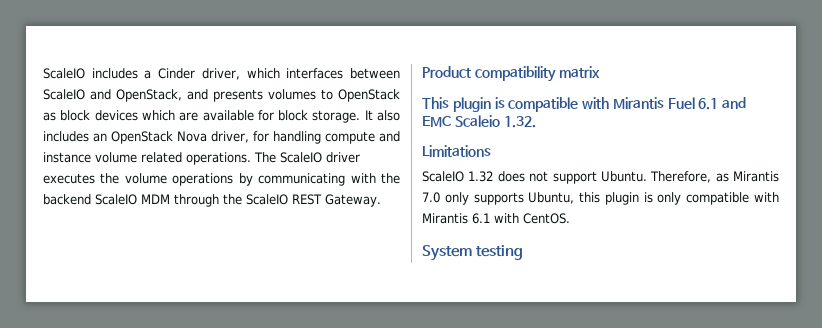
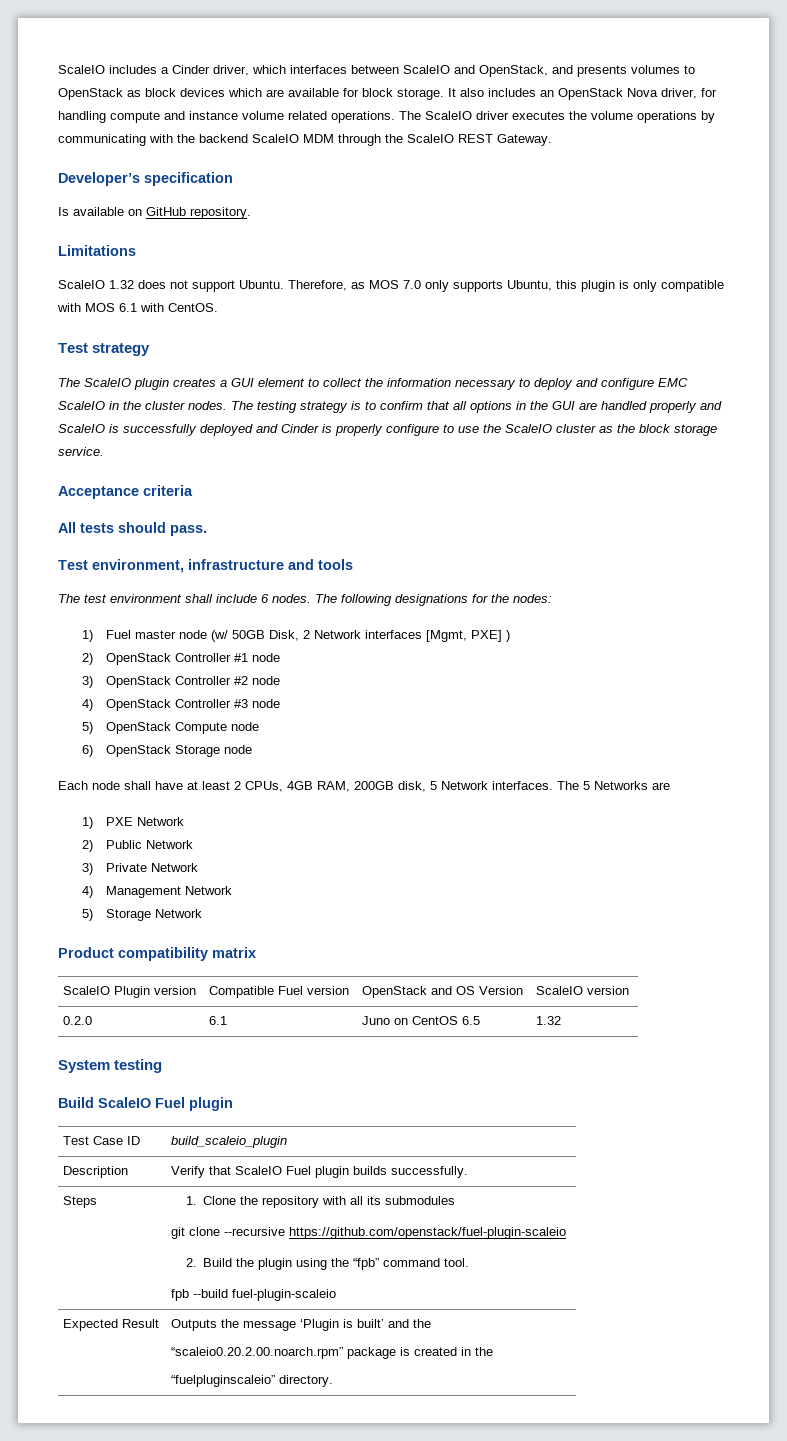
[422,66,600,82] [422,97,747,112] [422,115,536,128] Product compatibility matrix // This plugin is compatible with Mirantis Fuel 6.1 and EMC Scaleio 1.32. -> [58,172,233,186] [58,207,251,219] Developer’s specification // Is available on GitHub repository.
[733,171,779,182] Mirantis -> [369,280,399,289] MOS
[422,213,468,224] Mirantis -> [85,303,115,312] MOS
[422,245,523,261] System testing -> [58,343,151,356] [58,378,688,390] [58,401,722,413] [58,424,717,436] [58,447,104,456] [58,485,193,499] [58,522,207,536] [58,559,353,573] [58,594,552,606] [81,630,510,642] [81,653,280,665] [81,676,280,688] [81,699,280,711] [81,722,259,734] [81,745,252,757] [58,781,670,792] [81,817,184,829] [81,840,193,852] [81,863,198,875] [81,886,232,898] [81,909,202,921] [58,947,256,961] [63,986,197,998] [209,986,350,998] [362,986,524,998] [536,986,630,995] [63,1016,93,1025] [209,1016,228,1025] [362,1016,481,1025] [536,1016,562,1025] [58,1059,163,1073] [58,1097,233,1111] [63,1136,141,1145] [171,1136,288,1148] [63,1166,129,1178] [171,1166,469,1178] [63,1196,98,1208] [185,1196,456,1208] [171,1227,567,1239] [185,1258,470,1270] [171,1289,337,1301] [63,1319,160,1331] [171,1319,432,1331] [171,1347,494,1359] [171,1375,334,1387] Test strategy // The ScaleIO plugin creates a GUI element to collect the information necessary to deploy and configure EMC ScaleIO in the cluster nodes. The testing strategy is to confirm that all options in the GUI are handled properly and ScaleIO is successfully deployed and Cinder is properly configure to use the ScaleIO cluster as the block storage service. // Acceptance criteria // All tests should pass. // Test environment, infrastructure and tools // The test environment shall include 6 nodes. The following designations for the nodes: // 1) Fuel master node (w/ 50GB Disk, 2 Network interfaces [Mgmt, PXE] ) // 2) OpenStack Controller #1 node // 3) OpenStack Controller #2 node // 4) OpenStack Controller #3 node // 5) OpenStack Compute node // 6) OpenStack Storage node // Each node shall have at least 2 CPUs, 4GB RAM, 200GB disk, 5 Network interfaces. The 5 Networks are // 1) PXE Network // 2) Public Network // 3) Private Network // 4) Management Network // 5) Storage Network // Product compatibility matrix // ScaleIO Plugin version | Compatible Fuel version | OpenStack and OS Version | ScaleIO version // 0.2.0 | 6.1 | Juno on CentOS 6.5 | 1.32 // System testing // Build ScaleIO Fuel plugin // Test Case ID | build_scaleio_plugin // Description | Verify that ScaleIO Fuel plugin builds successfully. // Steps | 1. Clone the repository with all its submodules // git clone --recursive https://github.com/openstack/fuel-plugin-scaleio // 2. Build the plugin using the “fpb” command tool. // fpb --build fuel-plugin-scaleio // Expected Result | Outputs the message ‘Plugin is built’ and the // “scaleio0.20.2.00.noarch.rpm” package is created in the // “fuelpluginscaleio” directory.

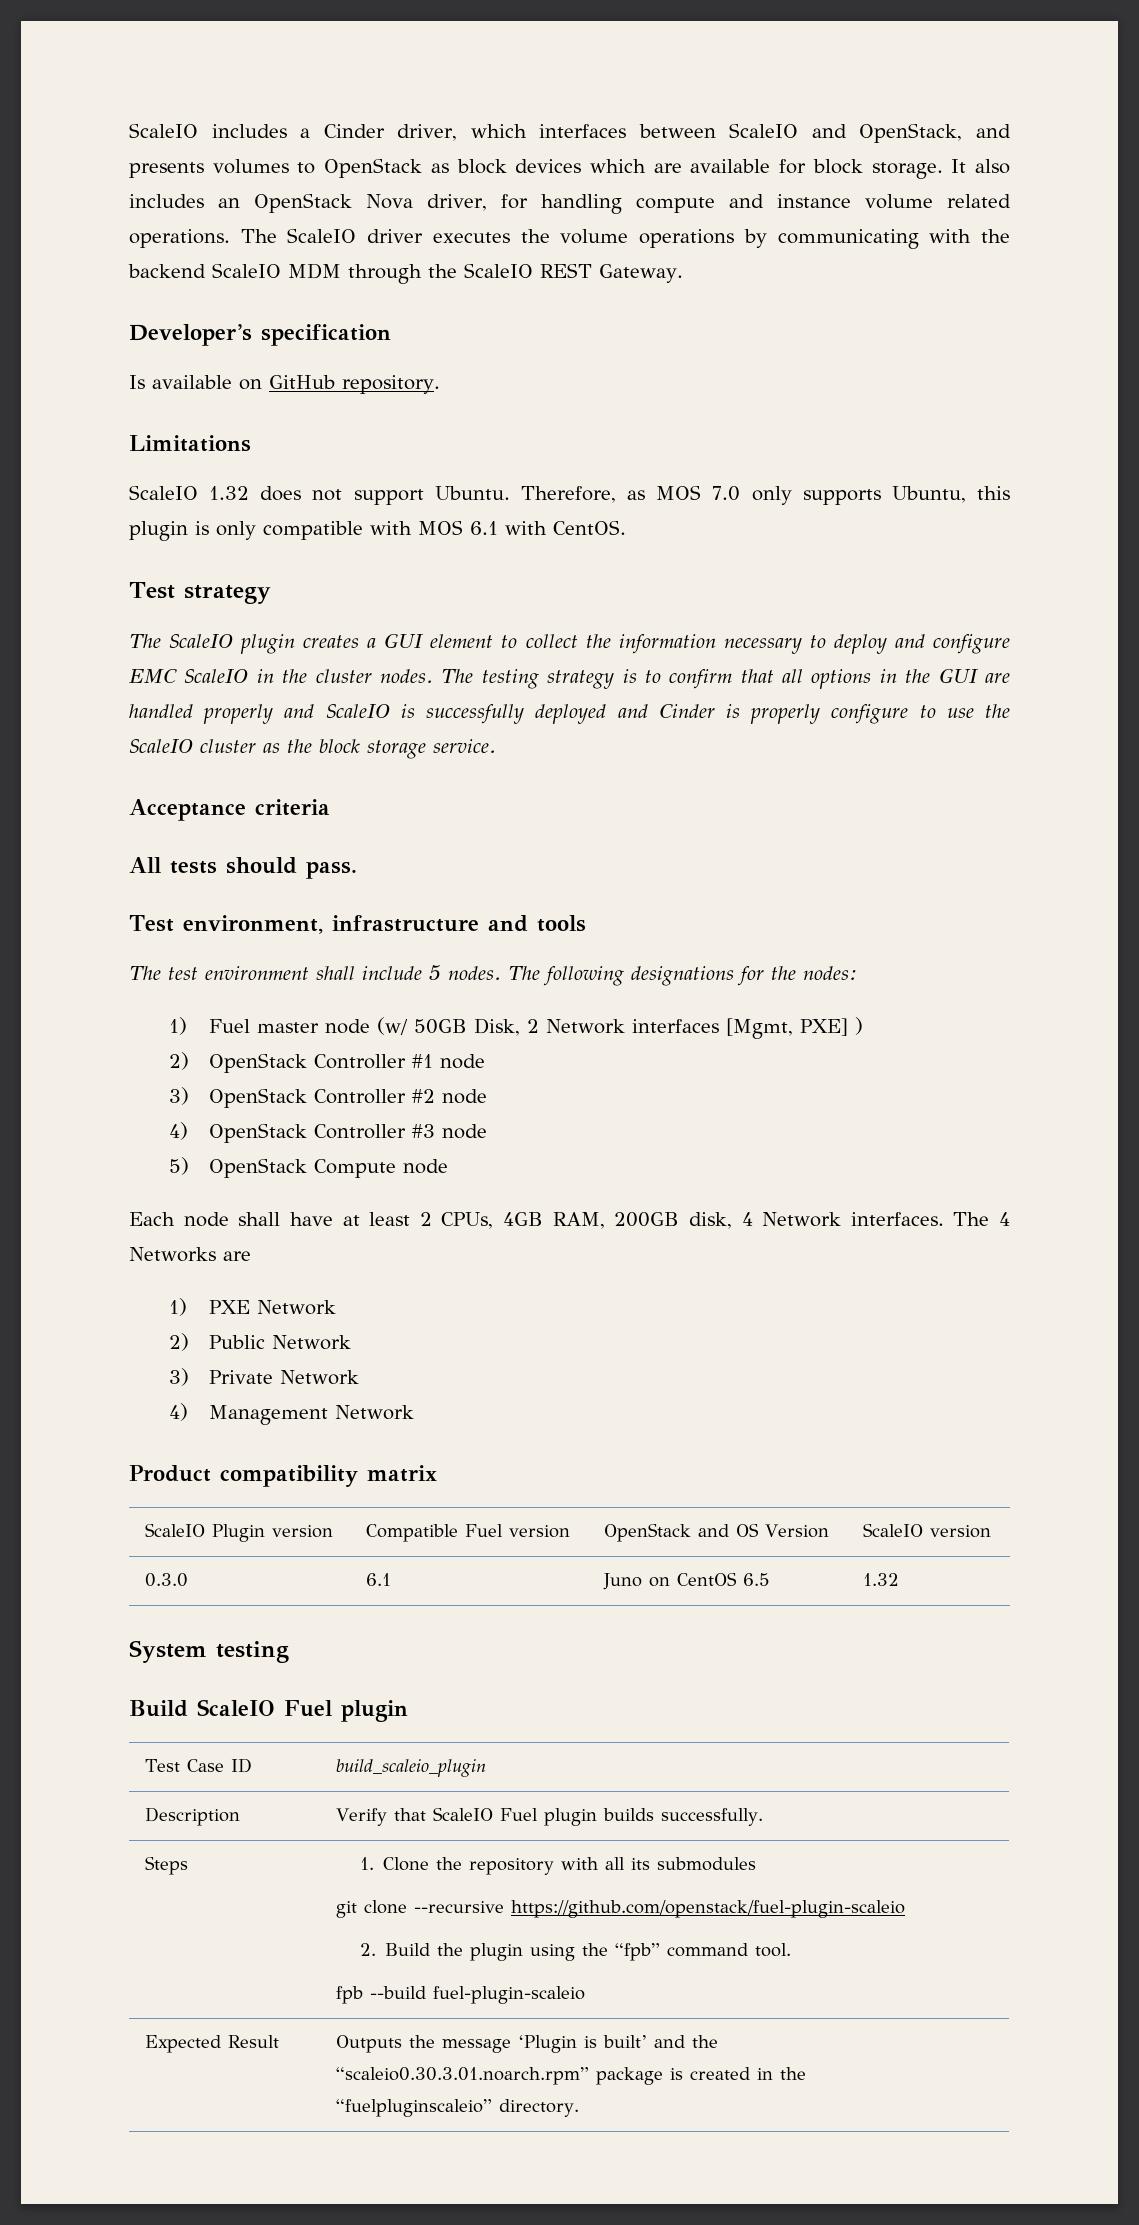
[261,594,269,603] 6 -> [429,965,441,981] 5
[81,745,252,757] // 6) OpenStack Storage node -> (449, 1166) none
[430,781,437,790] 5 -> [741,1212,753,1226] 4
[583,781,590,790] 5 -> [999,1212,1010,1226] 4
[81,909,202,921] // 5) Storage Network -> (415, 1412) none
[63,1016,93,1025] 0.2.0 -> [145,1573,189,1587] 0.3.0
[171,1347,344,1359] “scaleio0.20.2.00.noarch.rpm” -> [336,2067,590,2085] “scaleio0.30.3.01.noarch.rpm”

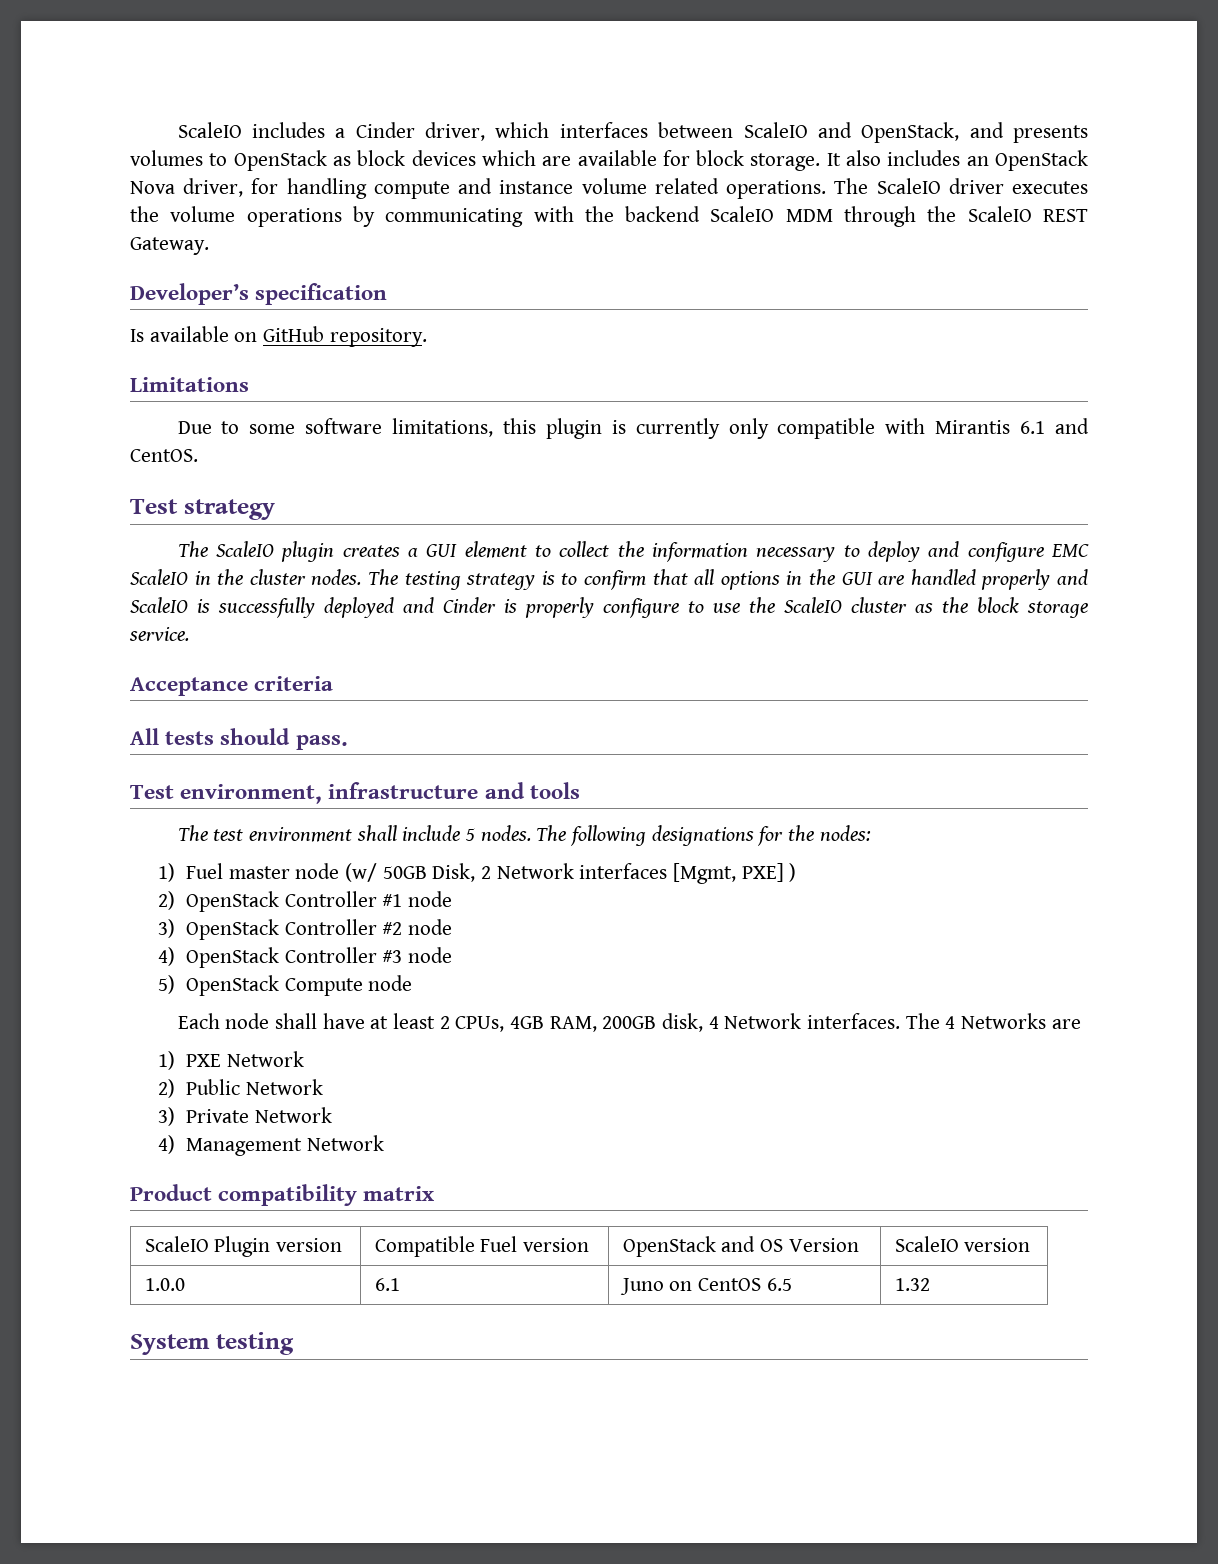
[129,485,966,505] ScaleIO 1.32 does not support Ubuntu. Therefore, as MOS 7.0 only supports Ubuntu, -> [177,418,494,437] Due to some software limitations,
(209, 528) none -> [635,418,720,439] currently
[418,520,547,535] MOS 6.1 with -> [935,418,1089,434] Mirantis 6.1 and
[145,1573,189,1587] 0.3.0 -> [144,1278,185,1291] 1.0.0
[129,1699,408,1722] [145,1758,253,1773] [336,1759,487,1777] [145,1807,241,1826] [336,1807,764,1826] [145,1856,189,1875] [360,1857,757,1875] [336,1900,906,1918] [360,1943,792,1961] [336,1986,586,2004] [145,2035,280,2053] [336,2035,719,2053] [336,2067,807,2085] [336,2099,580,2117] // Build ScaleIO Fuel plugin // Test Case ID | build_scaleio_plugin // Description | Verify that ScaleIO Fuel plugin builds successfully. // Steps | 1. Clone the repository with all its submodules // git clone --recursive https://github.com/openstack/fuel-plugin-scaleio // 2. Build the plugin using the “fpb” command tool. // fpb --build fuel-plugin-scaleio // Expected Result | Outputs the message ‘Plugin is built’ and the // “scaleio0.30.3.01.noarch.rpm” package is created in the // “fuelpluginscaleio” directory. -> (294, 1343) none

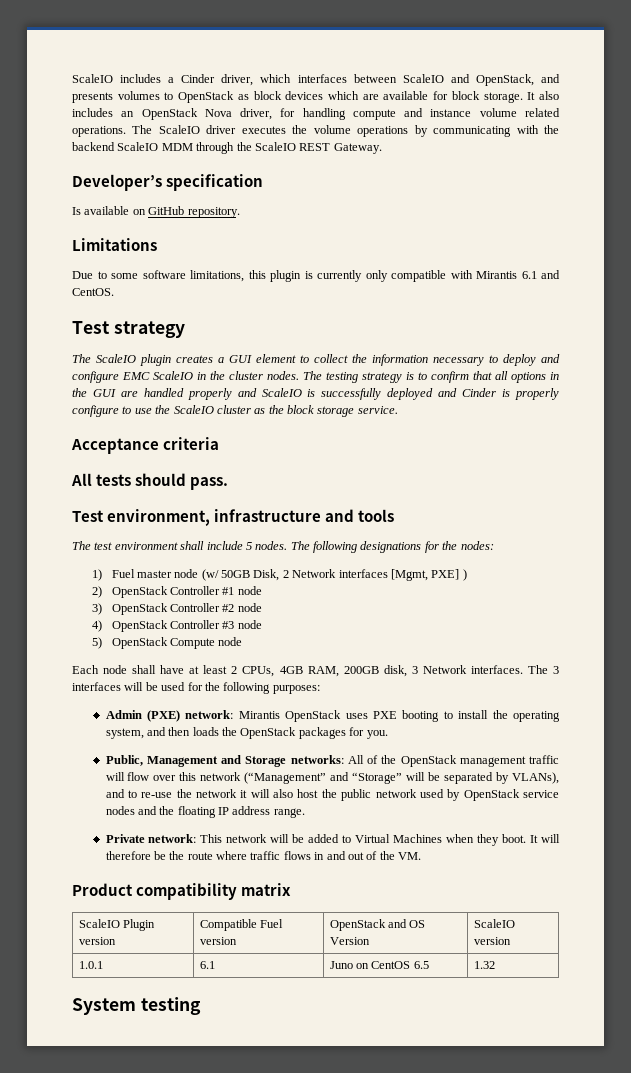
[708,1016,719,1029] 4 -> [411,666,418,674] 3
[945,1013,1081,1029] [157,1051,304,1070] [157,1079,323,1098] [157,1107,332,1126] [157,1135,384,1156] 4 Networks are // 1) PXE Network // 2) Public Network // 3) Private Network // 4) Management Network -> [553,666,559,674] [72,682,320,694] [105,710,561,722] [105,727,388,739] [105,755,559,767] [105,772,559,784] [105,789,560,801] [105,806,305,818] [105,834,561,846] [105,851,422,860] 3 interfaces will be used for the following purposes: // Admin (PXE) network: Mirantis OpenStack uses PXE booting to install the operating system, and then loads the OpenStack packages for you. // Public, Management and Storage networks: All of the OpenStack management traffic will flow over this network (“Management” and “Storage” will be separated by VLANs), and to re-use the network it will also host the public network used by OpenStack service nodes and the floating IP address range. // Private network: This network will be added to Virtual Machines when they boot. It will therefore be the route where traffic flows in and out of the VM.
[144,1278,185,1291] 1.0.0 -> [78,961,103,969] 1.0.1

